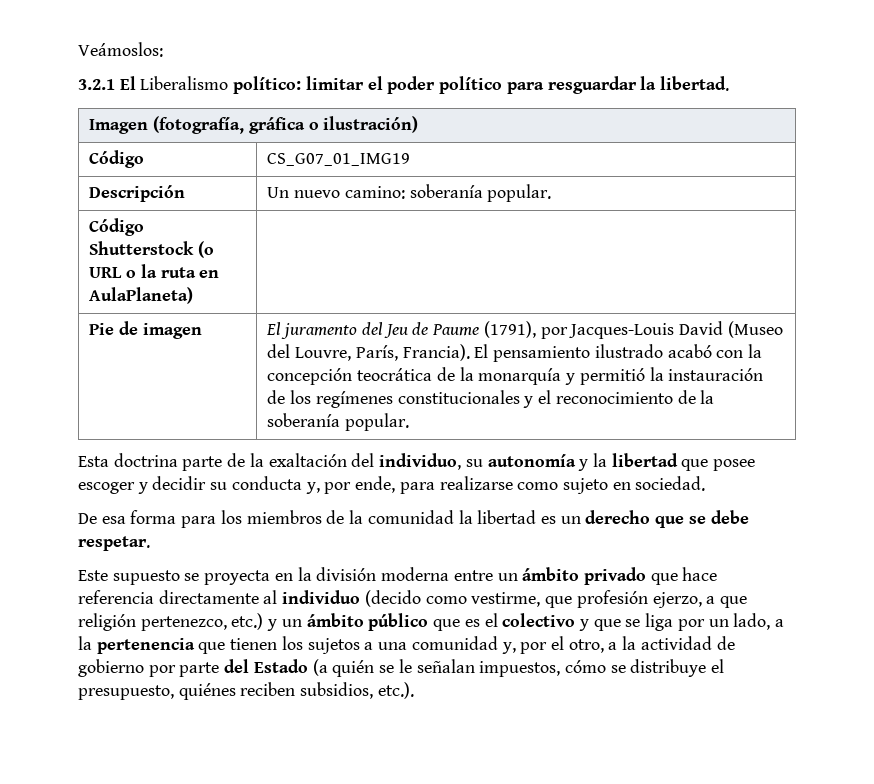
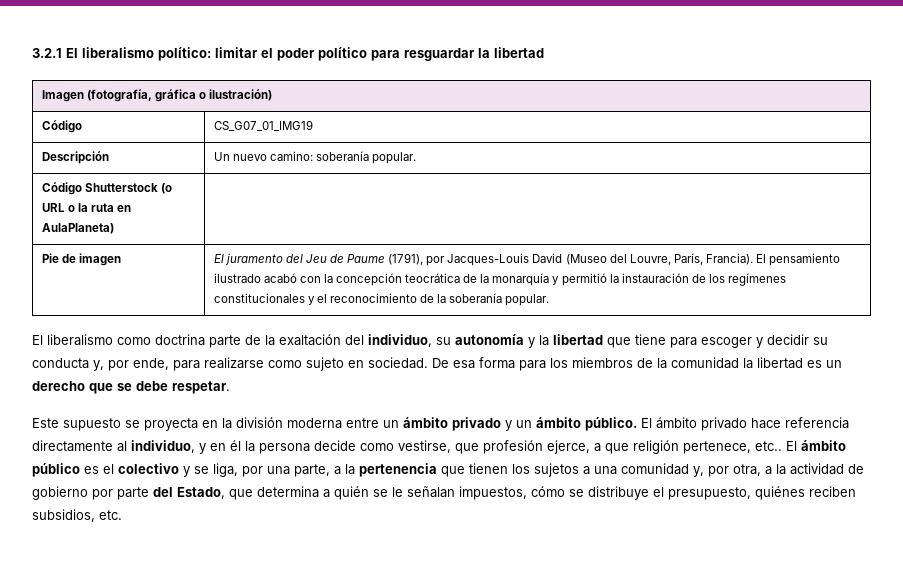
[78,42,163,57] Veámoslos: // -> (32, 53) none
[140,76,229,90] Liberalismo -> [82,47,154,58] liberalismo
[659,76,729,91] libertad. -> [494,47,544,58] libertad
[78,456,109,467] Esta -> [32,334,151,346] El liberalismo como
[713,459,756,471] posee -> [635,334,697,348] tiene para
(706, 483) // -> (428, 363) none
[650,567,718,585] [78,590,541,607] que hace referencia directamente al individuo (decido como vestirme, -> [505,417,849,431] [32,440,451,454] y un ámbito público. El ámbito privado hace referencia directamente al individuo, y en él la persona decide como vestirse,
[652,592,702,608] ejerzo, -> [547,440,590,454] ejerce,
[140,613,302,631] pertenezco, etc.) y un -> [683,441,797,454] pertenece, etc.. El
[433,619,461,631] que -> (80, 470) none
[593,613,771,631] que se liga por un lado, -> [194,463,330,477] se liga, por una parte,
[550,636,604,653] el otro, -> [733,464,761,476] otra,
[253,659,328,676] Estado (a -> [177,486,330,500] Estado, que determina a
[377,682,414,699] etc.). -> [99,510,122,520] etc.

